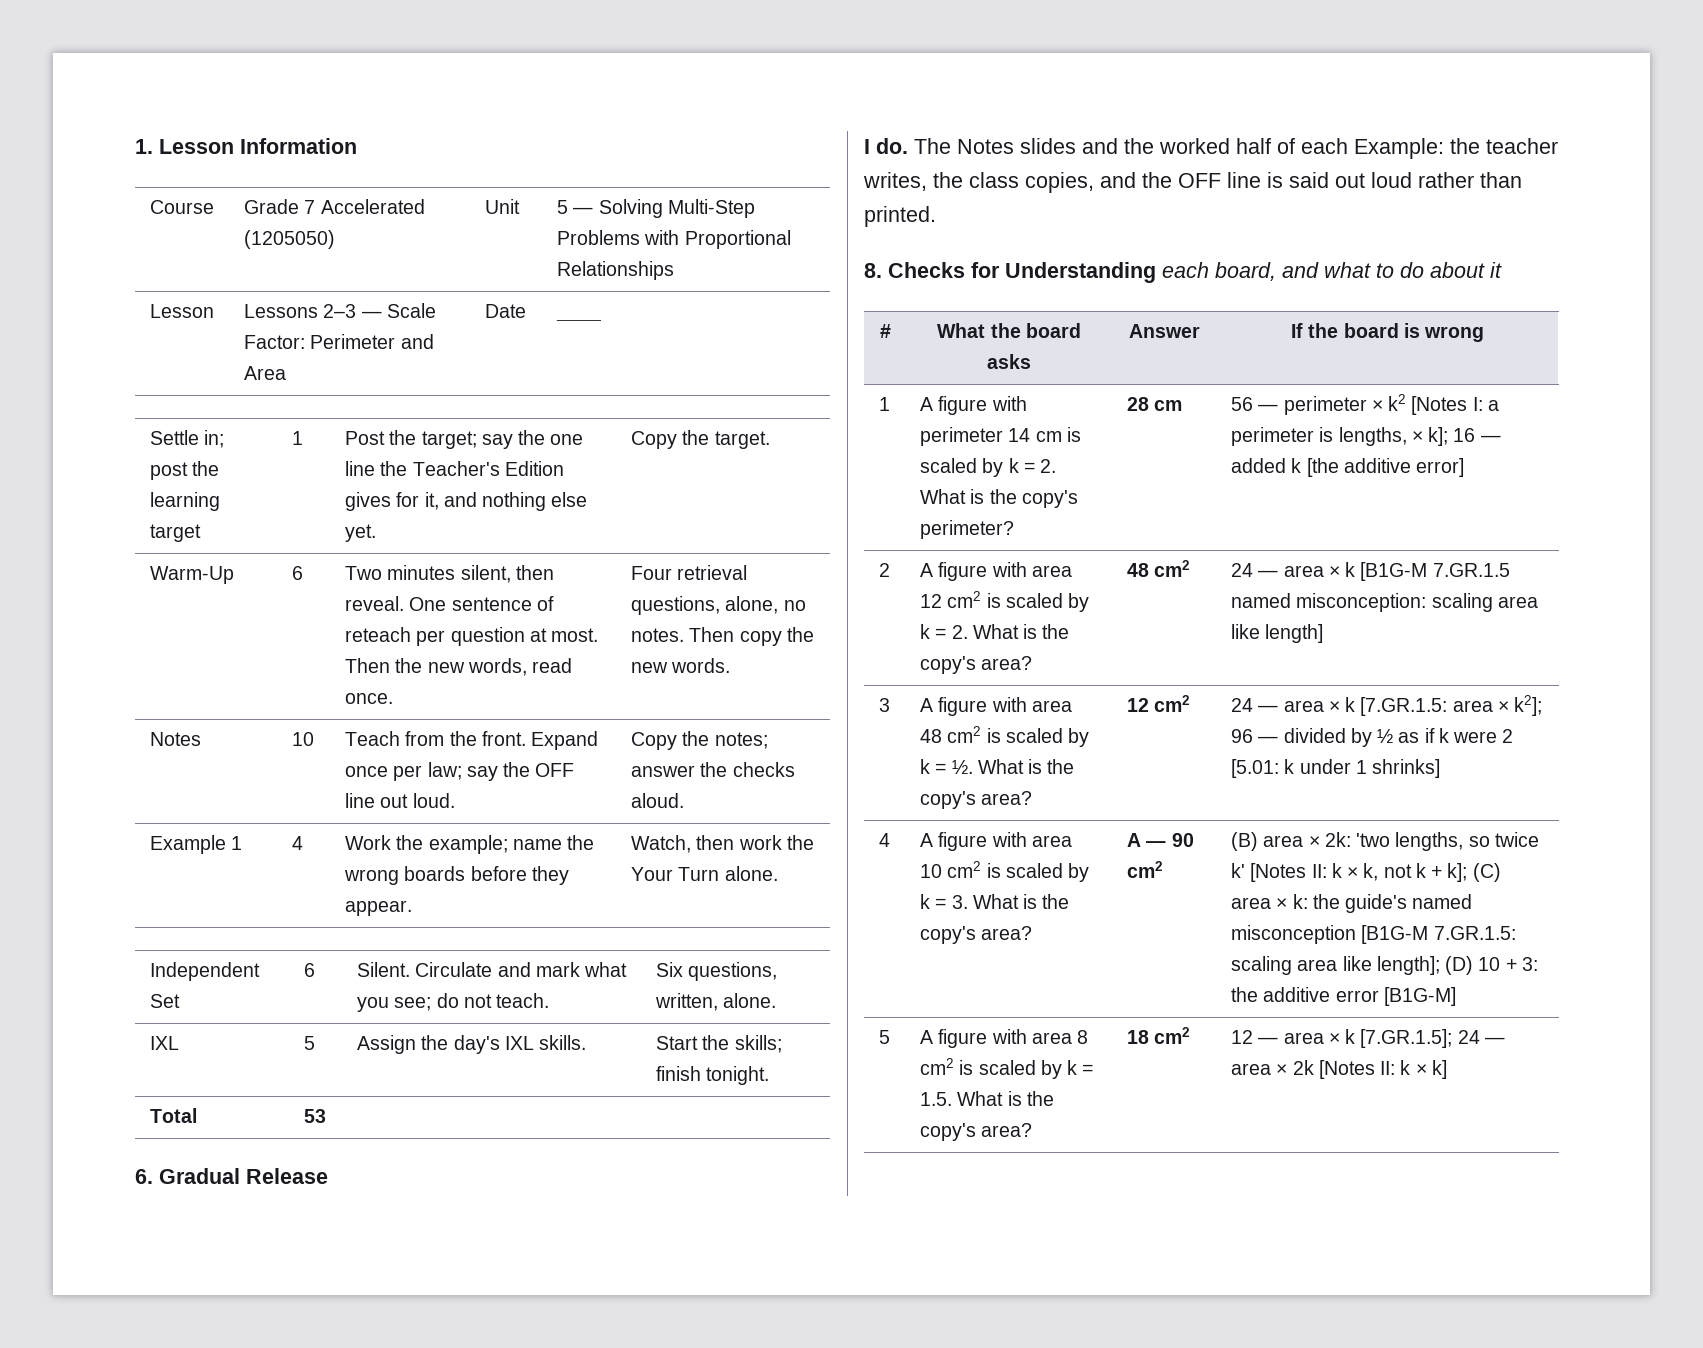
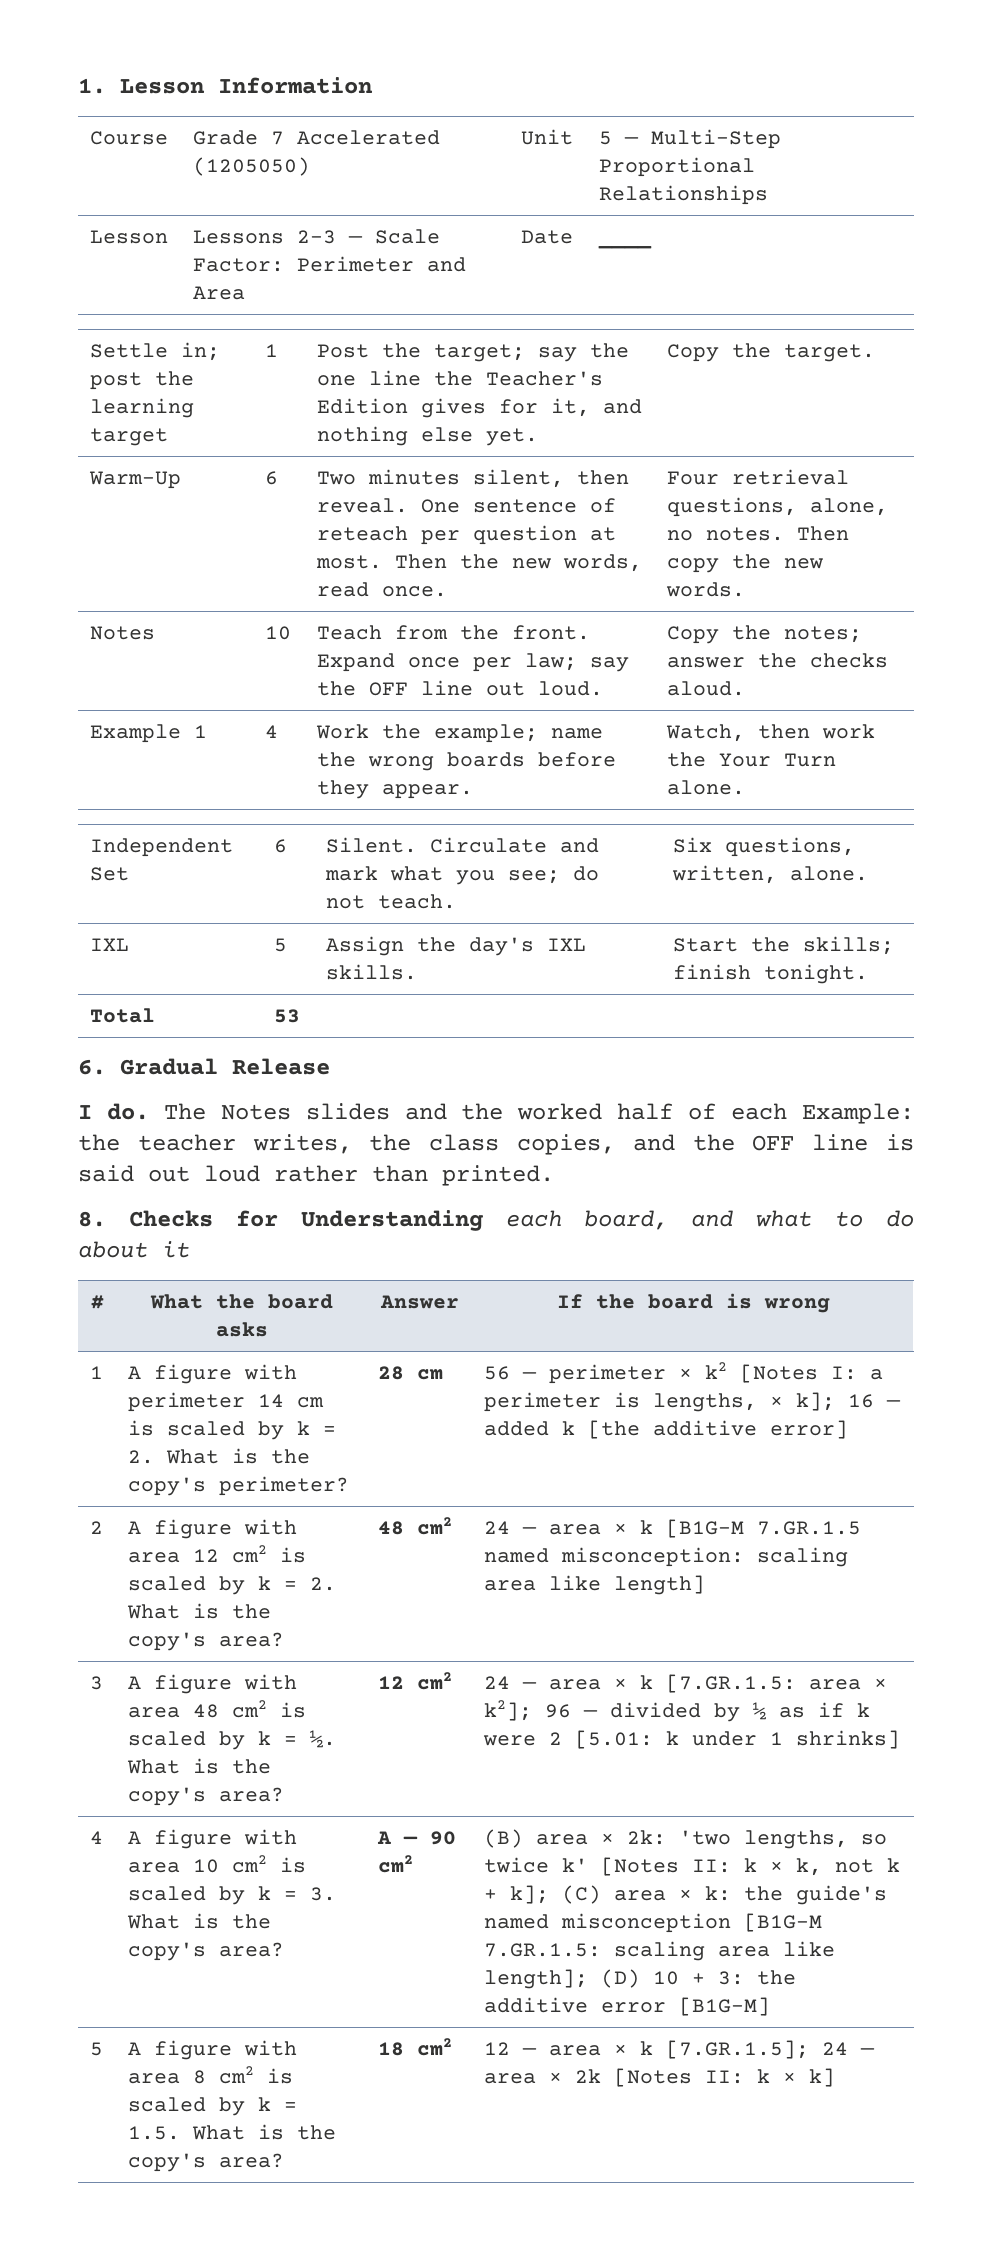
[598,199,755,218] [556,230,680,245] Solving Multi-Step Problems with -> [651,129,782,149] Multi-Step

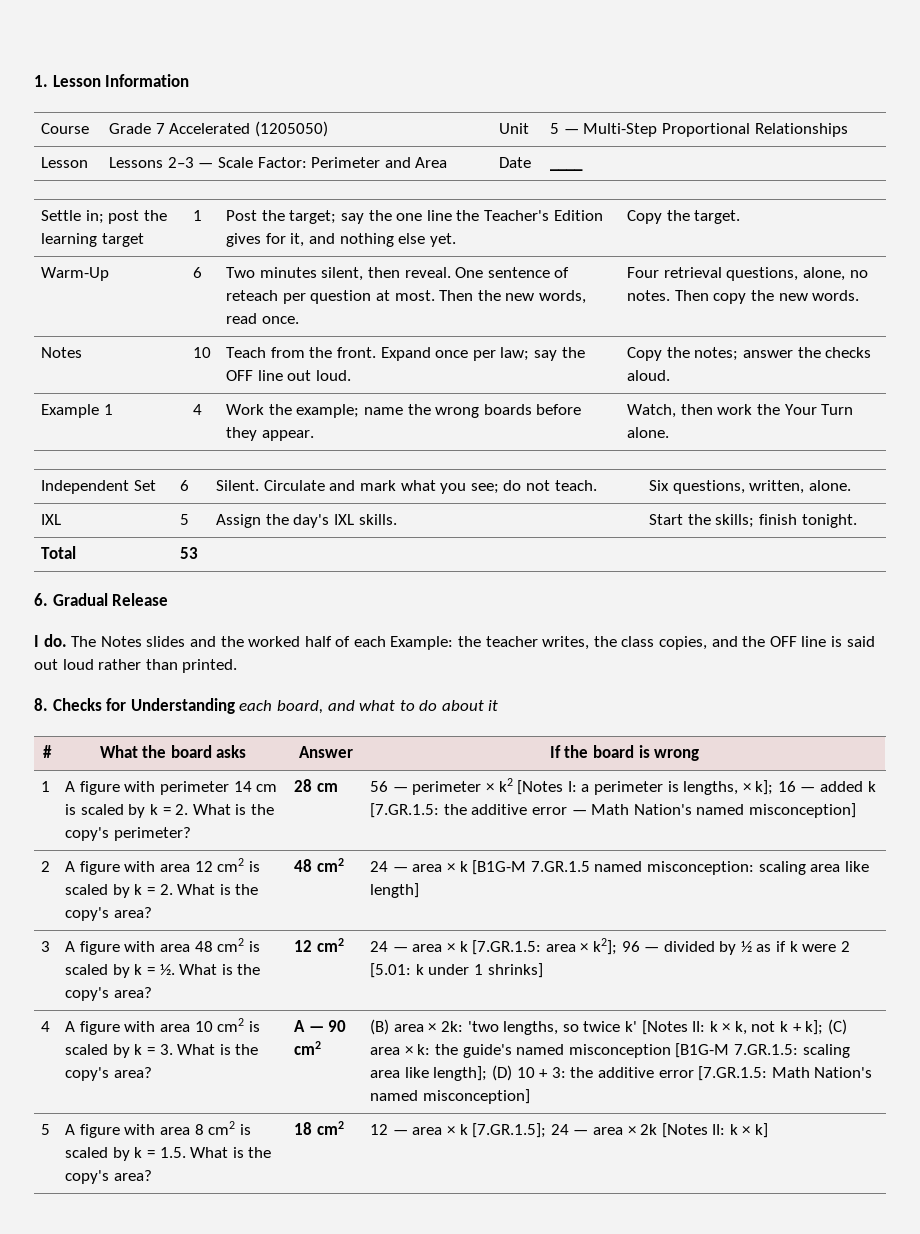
[588,1420,849,1439] [the additive error] -> [370,803,856,818] [7.GR.1.5: the additive error — Math Nation's named misconception]
[679,1997,771,2016] [B1G-M] -> [698,1066,873,1081] [370,1089,530,1104] [7.GR.1.5: Math Nation's named misconception]

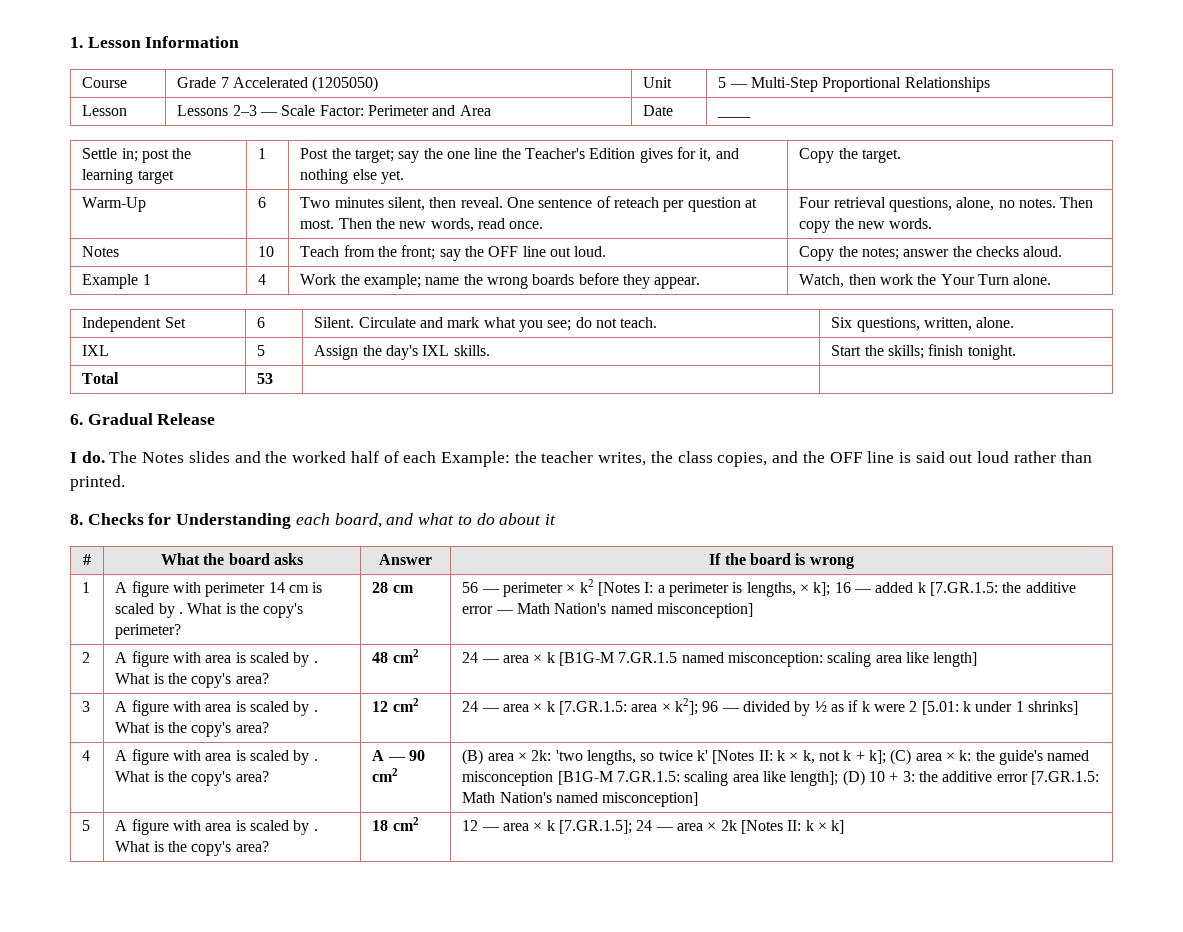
[336,347,530,361] front. Expand once per law; -> [401,245,436,260] front;
[149,804,189,815] k = 2. -> [179,612,184,614] .
[194,858,260,872] [65,884,173,898] 12 cm2 is scaled by k = 2. -> [235,652,318,667] is scaled by .
[194,938,260,952] [65,964,175,978] 48 cm2 is scaled by k = ½. -> [235,701,318,716] is scaled by .
[194,1018,260,1032] [65,1044,173,1058] 10 cm2 is scaled by k = 3. -> [235,750,318,765] is scaled by .
[194,1121,251,1135] [65,1147,186,1161] 8 cm2 is scaled by k = 1.5. -> [235,820,318,835] is scaled by .

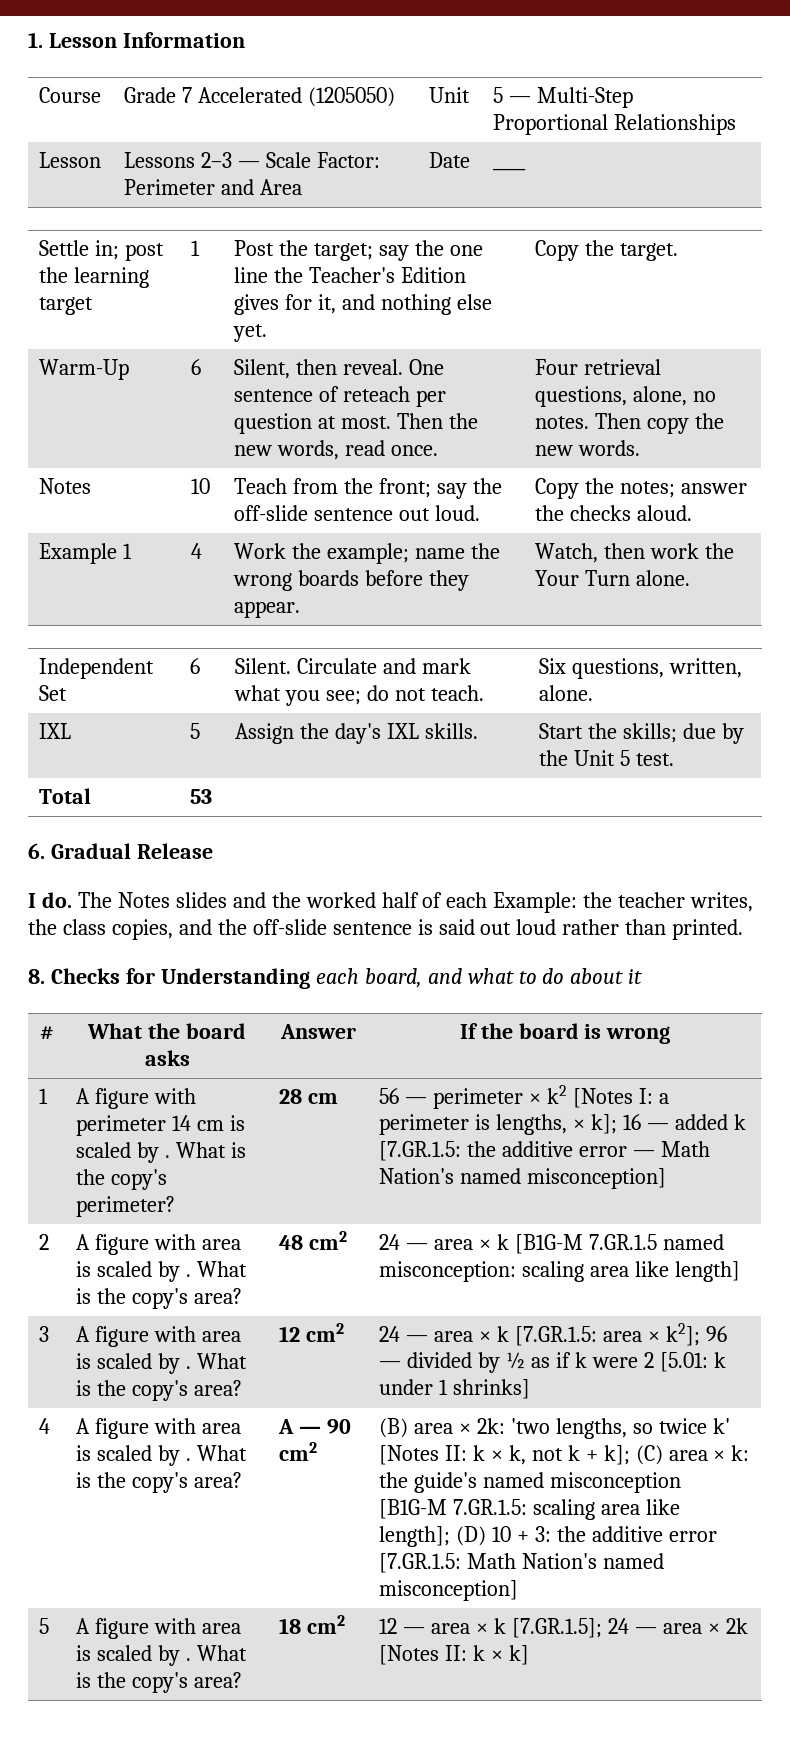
[300,197,426,211] Two minutes silent, -> [234,359,291,379] Silent,
[488,246,546,257] OFF line -> [234,505,394,521] off-slide sentence
[928,344,1016,360] finish tonight. -> [682,723,744,744] [539,750,674,766] due by the Unit 5 test.
[829,451,895,463] OFF line -> [252,919,412,935] off-slide sentence

